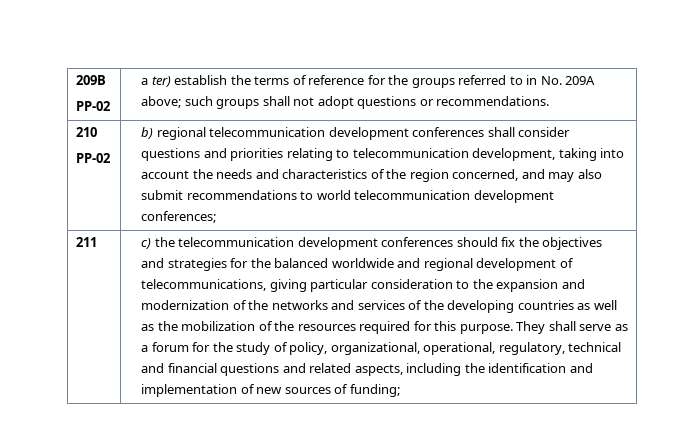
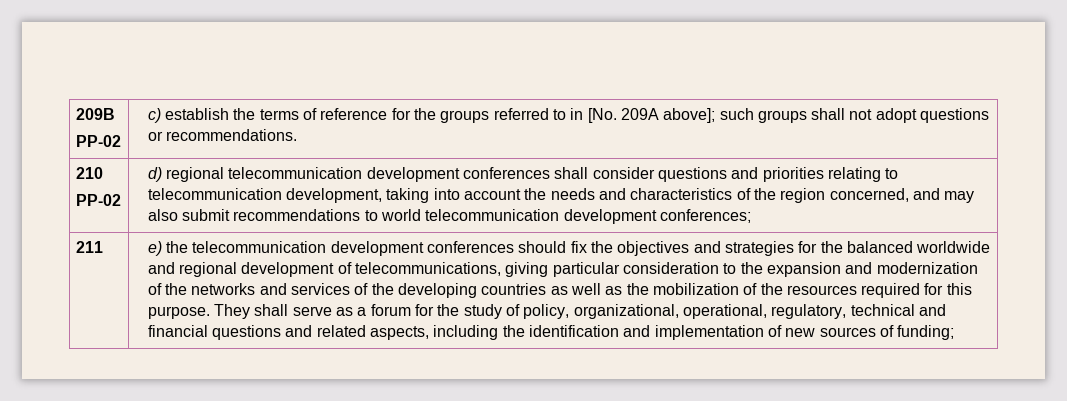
[141,76,171,87] a ter) -> [147,108,161,123] c)
[540,76,596,85] [141,96,182,108] No. 209A above; -> [587,108,716,123] [No. 209A above];
[141,127,154,139] b) -> [147,167,162,182] d)
[141,238,152,249] c) -> [147,241,162,256] e)

